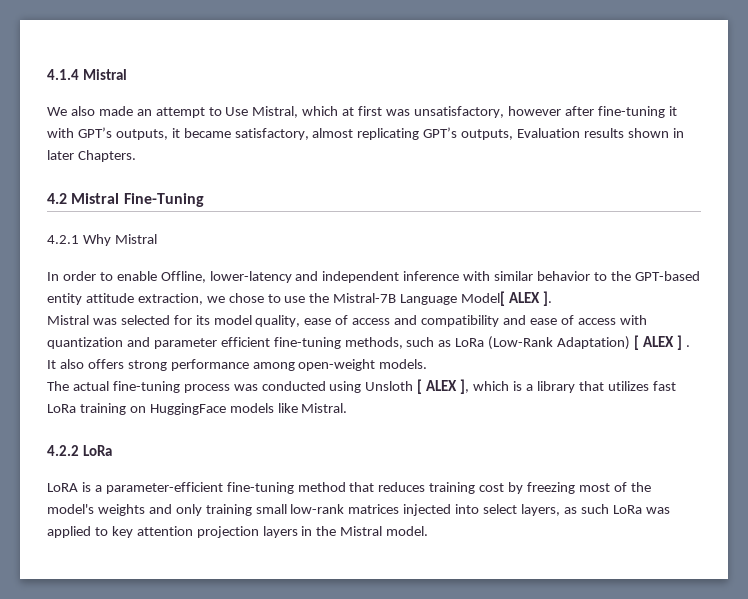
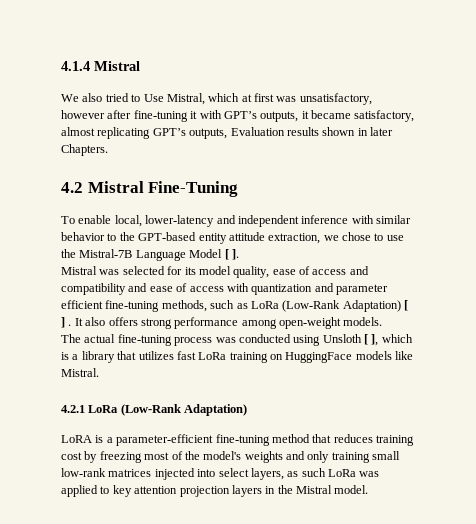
[98,106,205,118] made an attempt -> [105,93,129,102] tried
[47,234,157,246] [47,271,206,283] 4.2.1 Why Mistral // In order to enable Offline, -> [61,215,142,227] To enable local,
[461,291,541,306] Model[ ALEX -> [189,249,229,260] Model [
[642,336,674,347] ALEX -> (408, 305) none
[426,380,458,391] ALEX -> (368, 339) none
[47,445,112,456] 4.2.2 LoRa -> [61,404,248,416] 4.2.1 LoRa (Low-Rank Adaptation)

